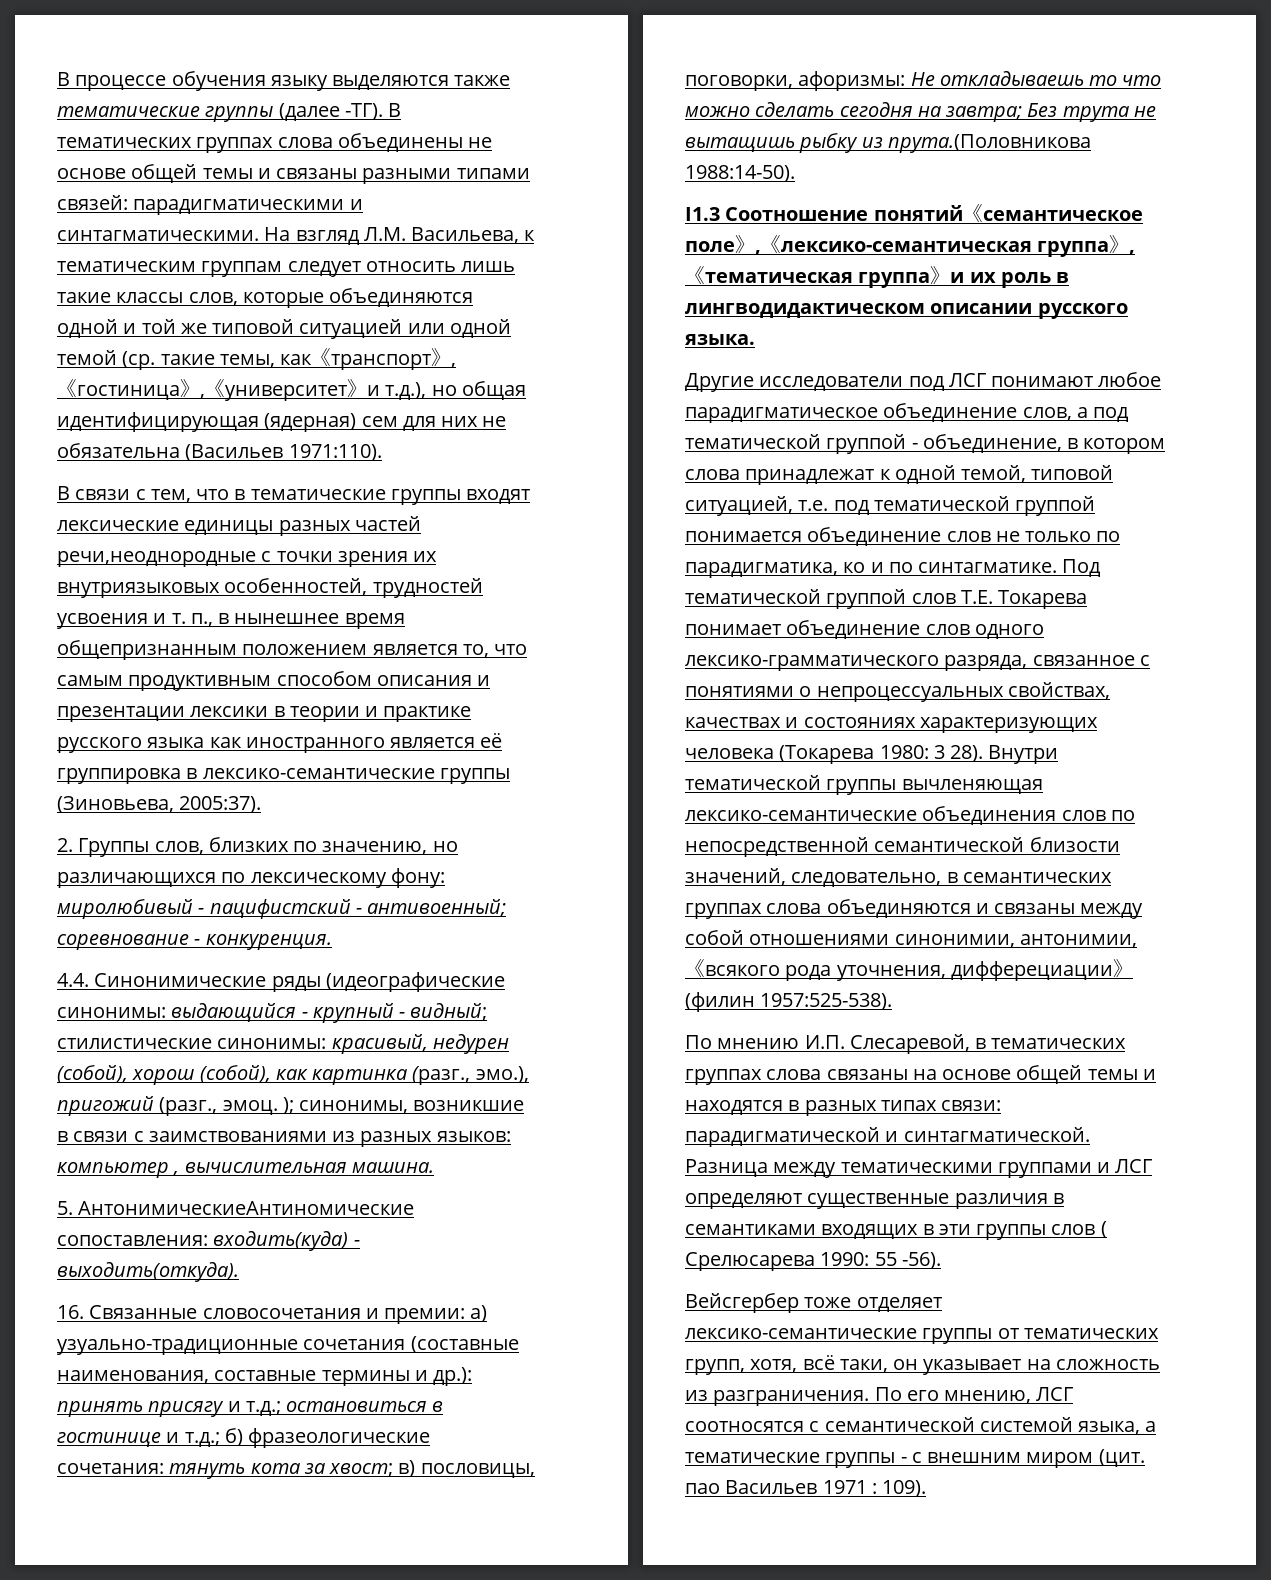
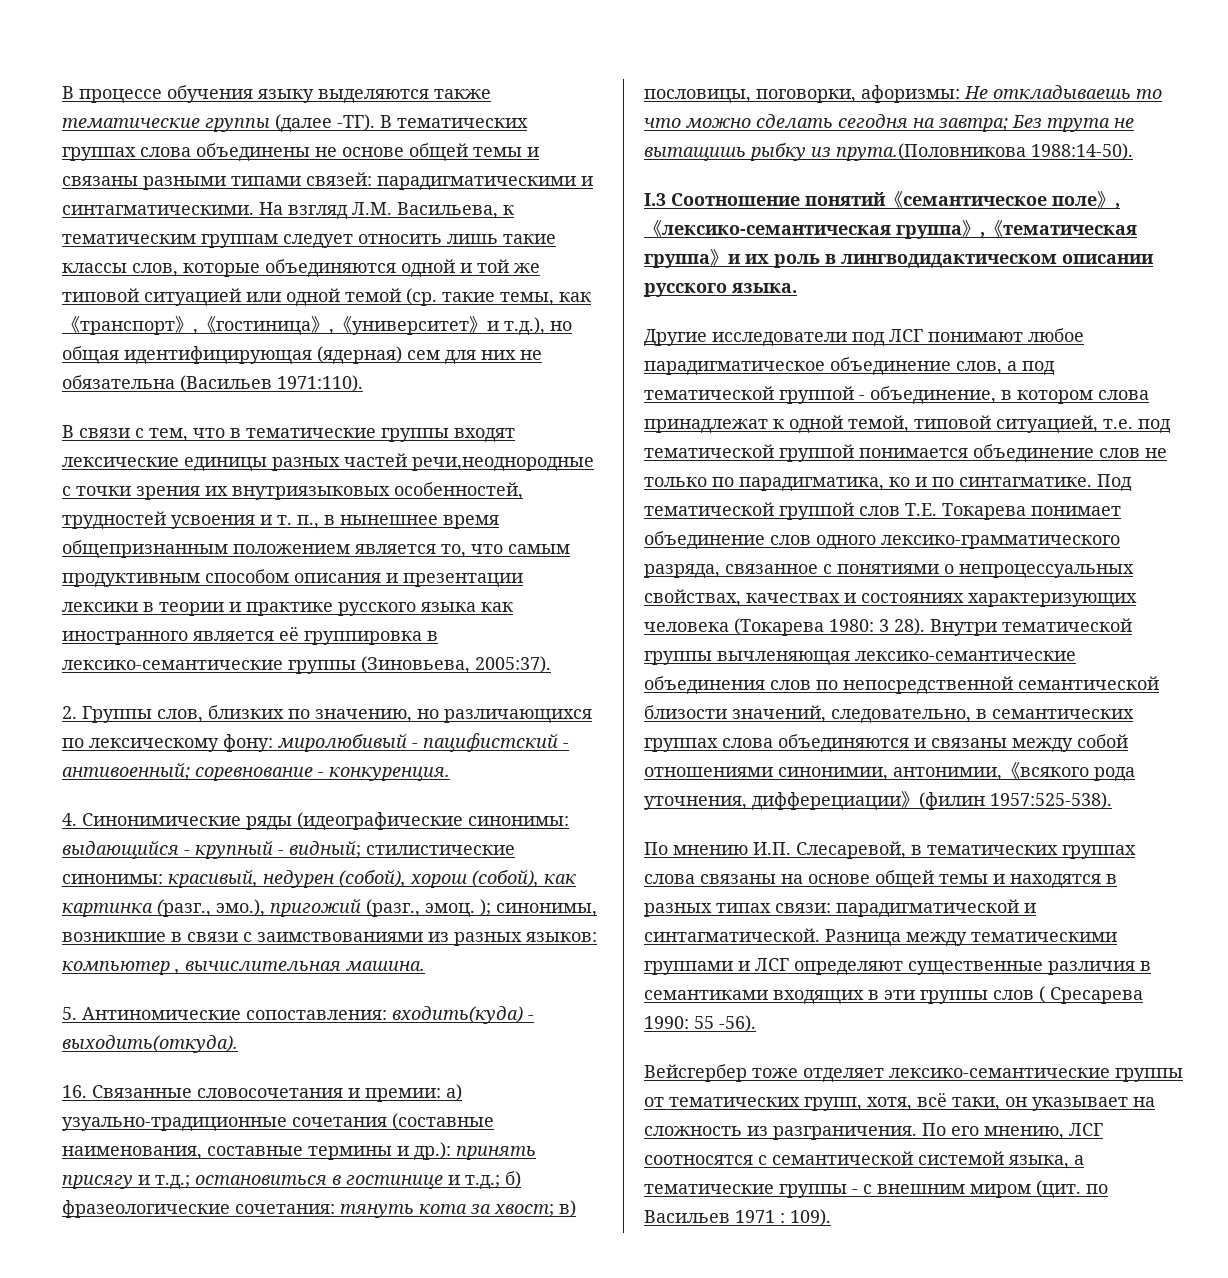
[57,973,89,987] 4.4. -> [62,813,77,826] 4.
[78,1201,415,1215] АнтонимическиеАнтиномические -> [82,1007,241,1020] Антиномические
[685,207,720,221] I1.3 -> [644,193,666,206] I.3
[685,1252,815,1271] Срелюсарева -> [1050,987,1143,1004] Сресарева
[685,1483,720,1494] пао -> [1086,1184,1108,1194] по

